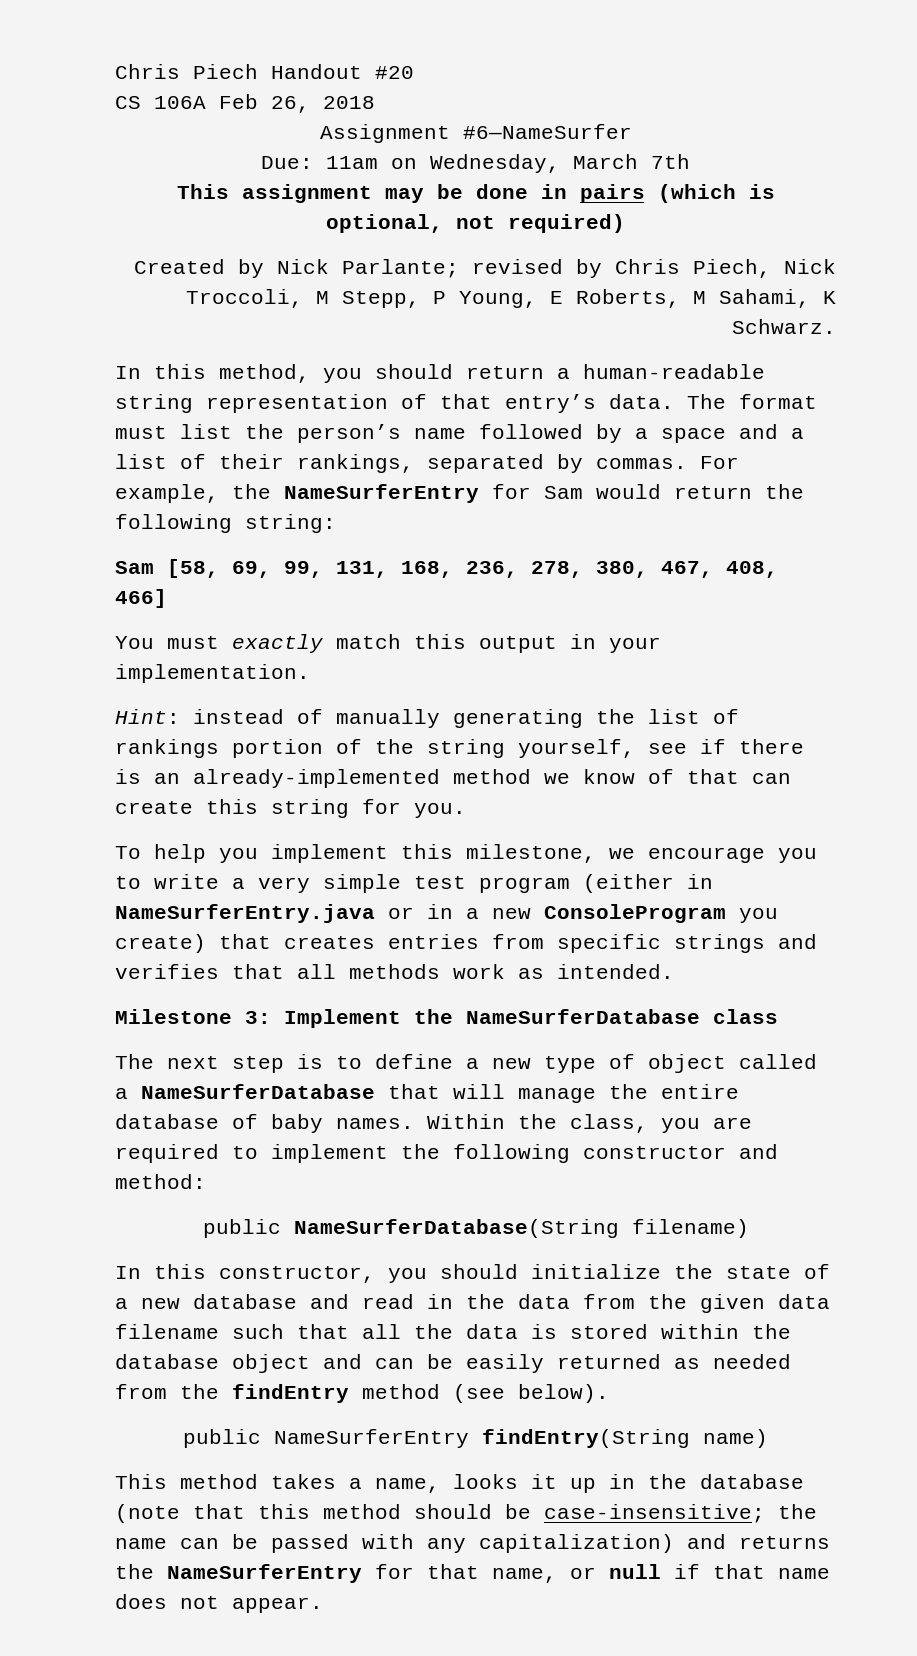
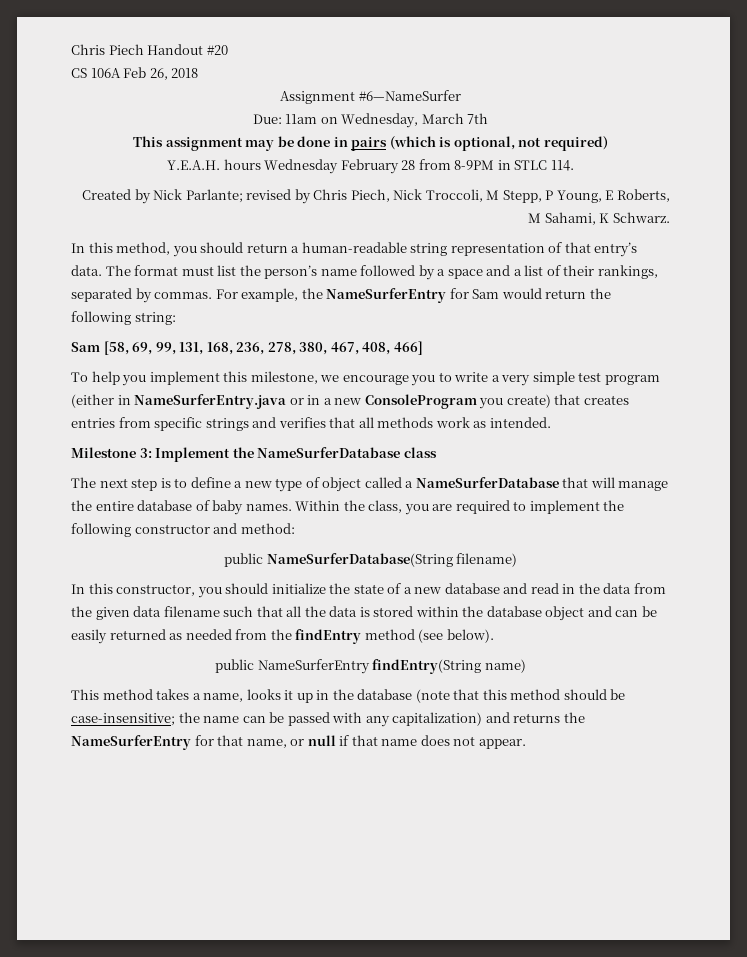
(625, 223) none -> [167,159,574,174] // Y.E.A.H. hours Wednesday February 28 from 8-9PM in STLC 114.
[115,634,661,653] [115,664,310,683] [115,709,739,728] [115,739,804,758] [115,769,791,788] [115,799,466,818] // You must exactly match this output in your implementation. // Hint: instead of manually generating the list of rankings portion of the string yourself, see if there is an already-implemented method we know of that can create this string for you. -> (423, 348) none

